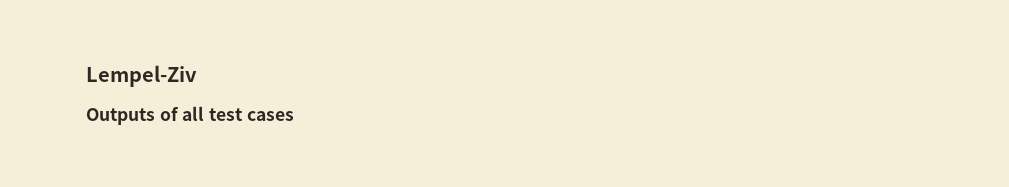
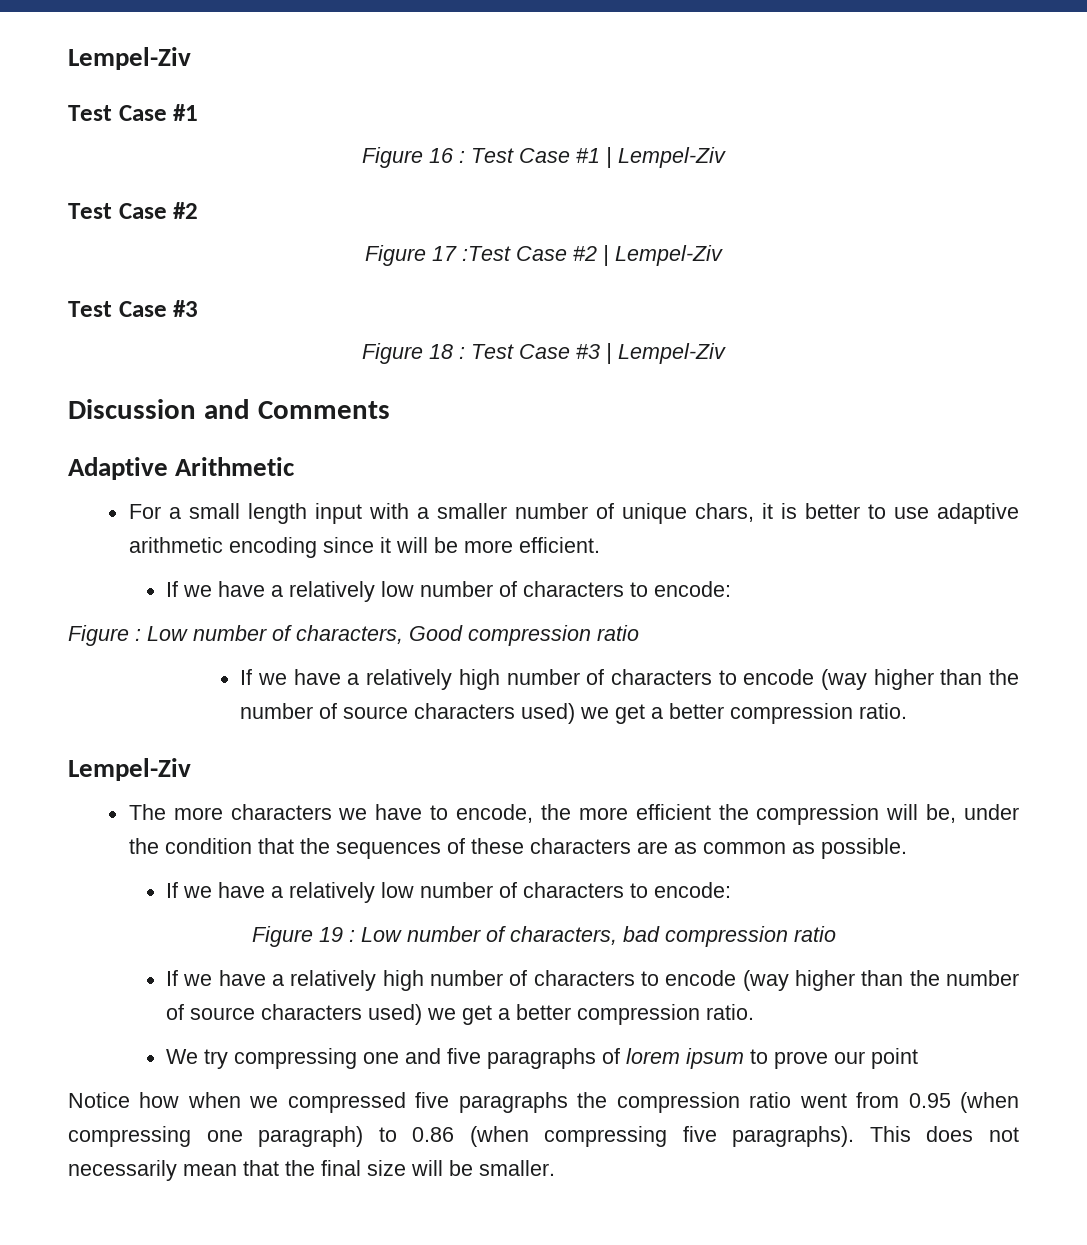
[86,65,197,87] [86,106,294,125] Lempel-Ziv // Outputs of all test cases -> [68,47,191,70] [68,104,199,121] [362,147,726,168] [68,202,199,219] [365,245,723,266] [68,300,199,317] [362,343,726,364] [68,399,390,419] [68,457,296,480] [128,503,1019,524] [128,537,600,558] [166,581,732,602] [68,625,639,646] [240,669,1019,690] [240,703,908,724] [68,758,191,781] [128,804,1020,825] [128,838,907,859] [166,882,732,903] [251,926,836,947] [166,970,1019,991] [166,1004,755,1025] [166,1048,919,1069] [68,1092,1019,1113] [68,1126,1019,1147] [68,1160,555,1181] Lempel-Ziv // Test Case #1 // Figure 16 : Test Case #1 | Lempel-Ziv // Test Case #2 // Figure 17 :Test Case #2 | Lempel-Ziv // Test Case #3 // Figure 18 : Test Case #3 | Lempel-Ziv // Discussion and Comments // Adaptive Arithmetic // For a small length input with a smaller number of unique chars, it is better to use adaptive arithmetic encoding since it will be more efficient. // If we have a relatively low number of characters to encode: // Figure : Low number of characters, Good compression ratio // If we have a relatively high number of characters to encode (way higher than the number of source characters used) we get a better compression ratio. // Lempel-Ziv // The more characters we have to encode, the more efficient the compression will be, under the condition that the sequences of these characters are as common as possible. // If we have a relatively low number of characters to encode: // Figure 19 : Low number of characters, bad compression ratio // If we have a relatively high number of characters to encode (way higher than the number of source characters used) we get a better compression ratio. // We try compressing one and five paragraphs of lorem ipsum to prove our point // Notice how when we compressed five paragraphs the compression ratio went from 0.95 (when compressing one paragraph) to 0.86 (when compressing five paragraphs). This does not necessarily mean that the final size will be smaller.

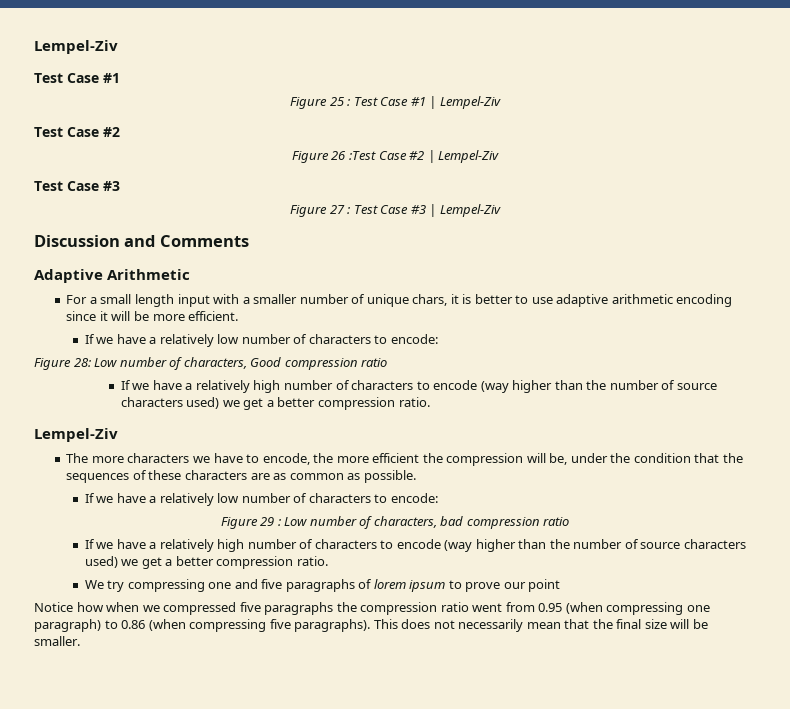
[429,148,453,163] 16 -> [329,97,344,106] 25
[432,246,457,261] 17 -> [331,151,347,160] 26
[429,344,453,359] 18 -> [329,205,345,214] 27
[135,629,141,641] : -> [73,358,91,367] 28:
[318,927,343,942] 19 -> [260,517,275,526] 29

